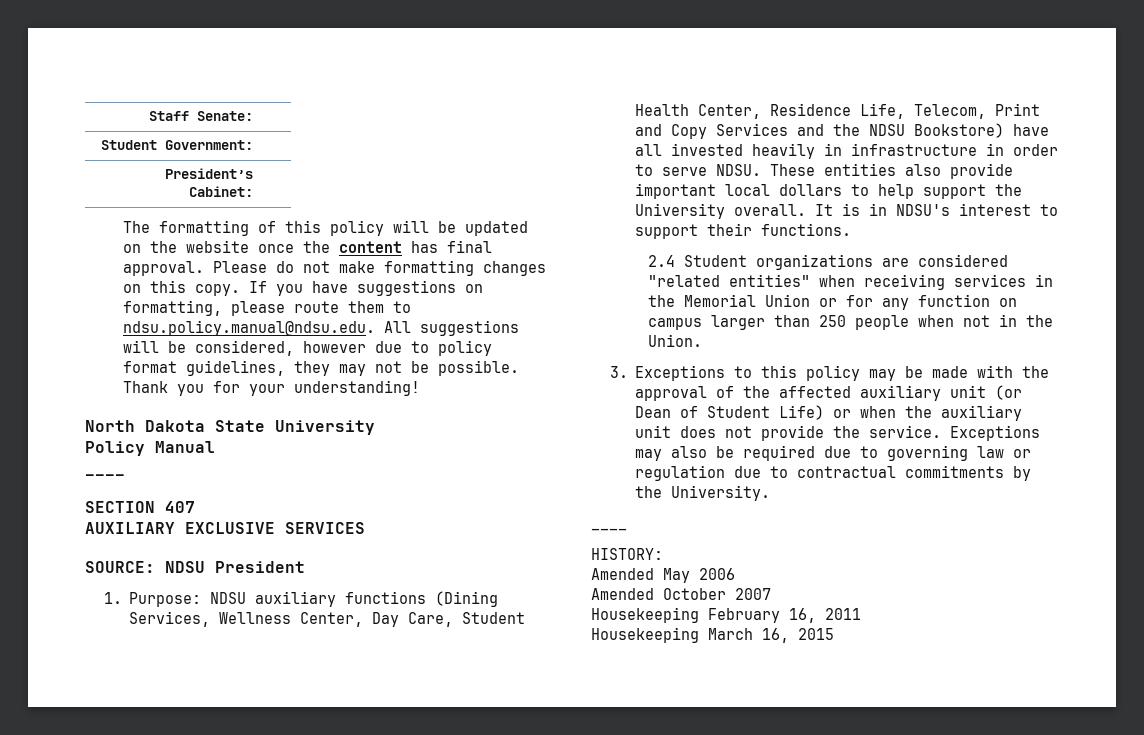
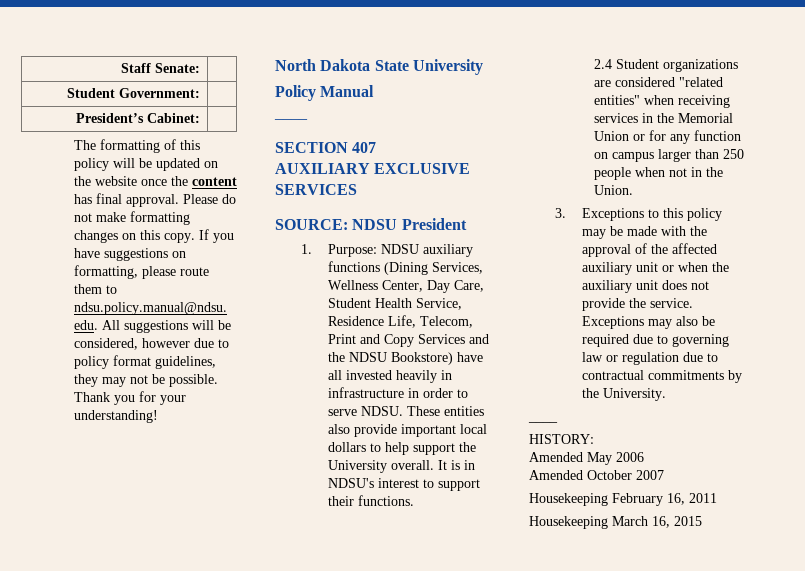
[698,104,762,119] Center, -> [415,298,462,310] Service,
[995,385,1023,400] [635,405,825,420] (or Dean of Student Life) -> (658, 267) none

